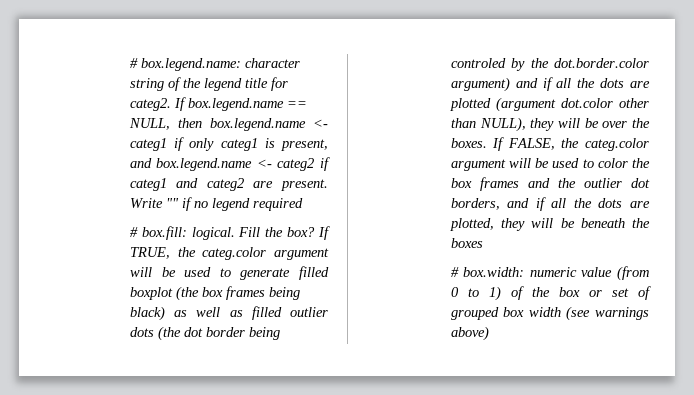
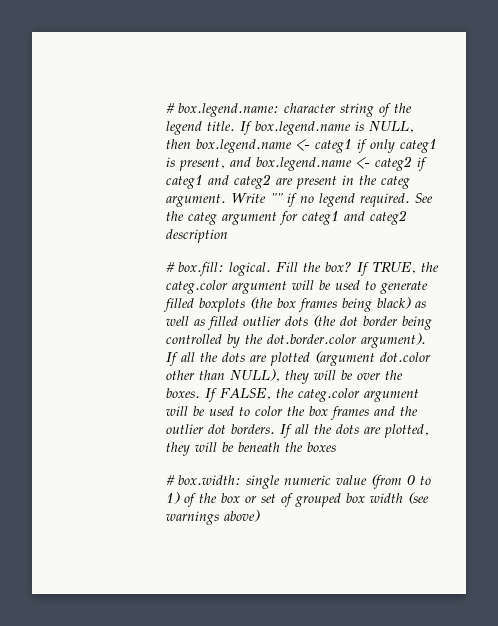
[244,77,288,91] [129,98,171,111] title for categ2. -> [207,121,236,131] title.
[286,101,307,108] == -> [355,121,365,131] is
[281,179,328,191] present. -> [296,175,411,189] [166,194,227,207] present in the categ argument.
[252,198,303,211] required -> [360,193,434,207] [166,210,408,225] [166,229,229,243] required. See the categ argument for categ1 and categ2 description
[129,287,173,300] boxplot -> [199,298,246,312] boxplots
[450,58,506,68] controled -> [166,334,223,344] controlled
[450,77,553,92] argument) and if -> [361,333,427,348] [166,352,179,366] argument). If
[450,197,546,211] borders, and if -> [231,424,293,438] borders. If
(525, 272) none -> [246,475,281,489] single

